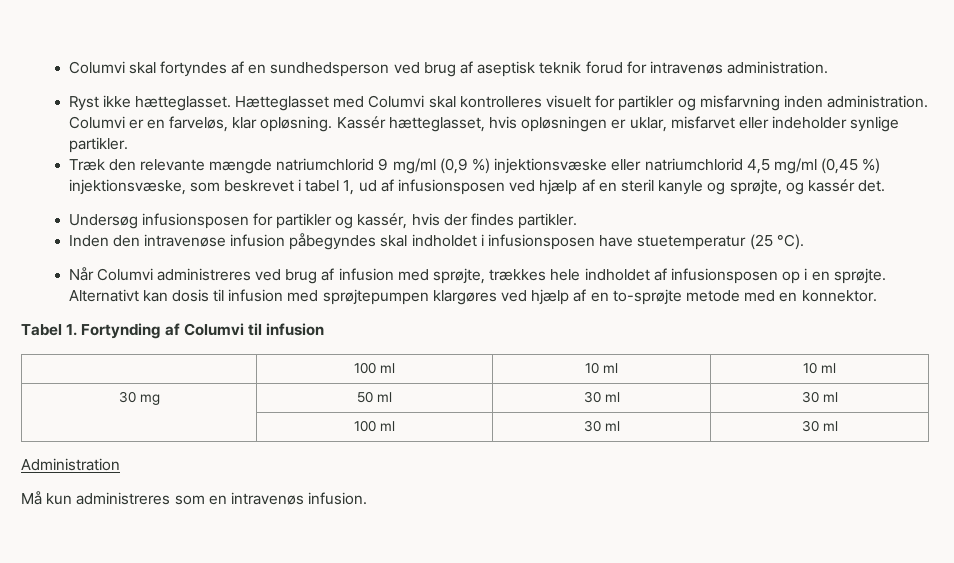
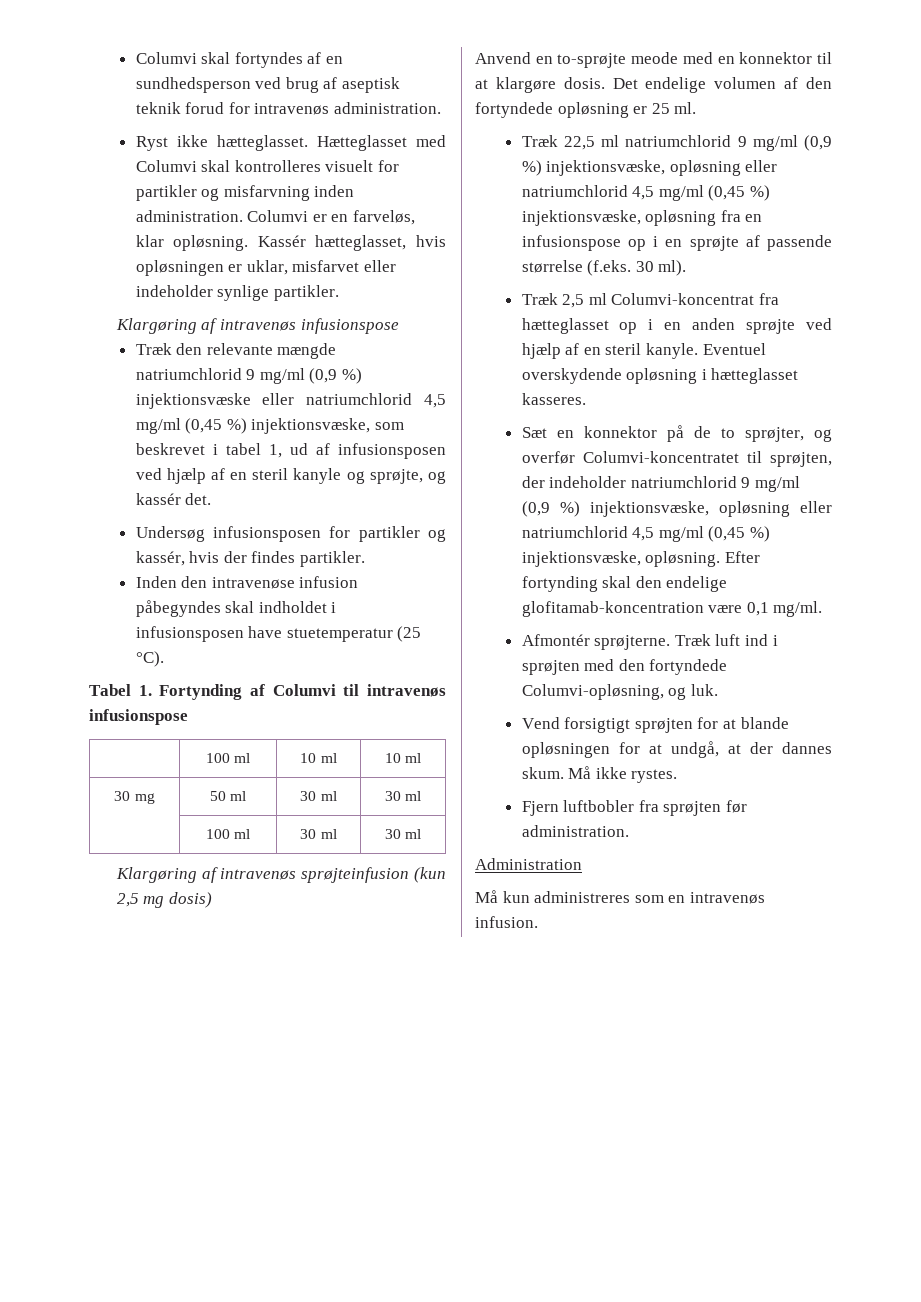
(128, 145) none -> [115,318,399,334] // Klargøring af intravenøs infusionspose
[68,267,886,284] [68,289,877,305] // Når Columvi administreres ved brug af infusion med sprøjte, trækkes hele indholdet af infusionsposen op i en sprøjte. Alternativt kan dosis til infusion med sprøjtepumpen klargøres ved hjælp af en to-sprøjte metode med en konnektor. -> (164, 659) none
[266,323,325,336] infusion -> [366,684,446,697] [89,709,188,725] intravenøs infusionspose
(838, 426) none -> [115,867,446,883] [116,892,213,908] [475,52,832,68] [475,77,832,93] [475,102,697,118] [521,135,832,151] [521,160,778,176] [521,185,770,201] [521,210,763,226] [521,235,832,251] [521,260,687,276] [521,293,779,308] [521,318,832,334] [521,343,766,359] [521,368,799,384] [521,393,586,405] [521,425,832,442] [521,451,832,467] [521,476,800,492] [521,501,832,517] [521,526,770,542] [521,551,760,567] [521,576,728,592] [521,601,823,617] [521,634,778,650] [521,659,728,675] [521,684,718,700] [521,717,789,733] [521,741,832,758] [521,766,678,783] [521,800,747,816] [521,825,629,837] // Klargøring af intravenøs sprøjteinfusion (kun 2,5 mg dosis) // Anvend en to-sprøjte meode med en konnektor til at klargøre dosis. Det endelige volumen af den fortyndede opløsning er 25 ml. // Træk 22,5 ml natriumchlorid 9 mg/ml (0,9 %) injektionsvæske, opløsning eller natriumchlorid 4,5 mg/ml (0,45 %) injektionsvæske, opløsning fra en infusionspose op i en sprøjte af passende størrelse (f.eks. 30 ml). // Træk 2,5 ml Columvi-koncentrat fra hætteglasset op i en anden sprøjte ved hjælp af en steril kanyle. Eventuel overskydende opløsning i hætteglasset kasseres. // Sæt en konnektor på de to sprøjter, og overfør Columvi-koncentratet til sprøjten, der indeholder natriumchlorid 9 mg/ml (0,9 %) injektionsvæske, opløsning eller natriumchlorid 4,5 mg/ml (0,45 %) injektionsvæske, opløsning. Efter fortynding skal den endelige glofitamab-koncentration være 0,1 mg/ml. // Afmontér sprøjterne. Træk luft ind i sprøjten med den fortyndede Columvi-opløsning, og luk. // Vend forsigtigt sprøjten for at blande opløsningen for at undgå, at der dannes skum. Må ikke rystes. // Fjern luftbobler fra sprøjten før administration.

